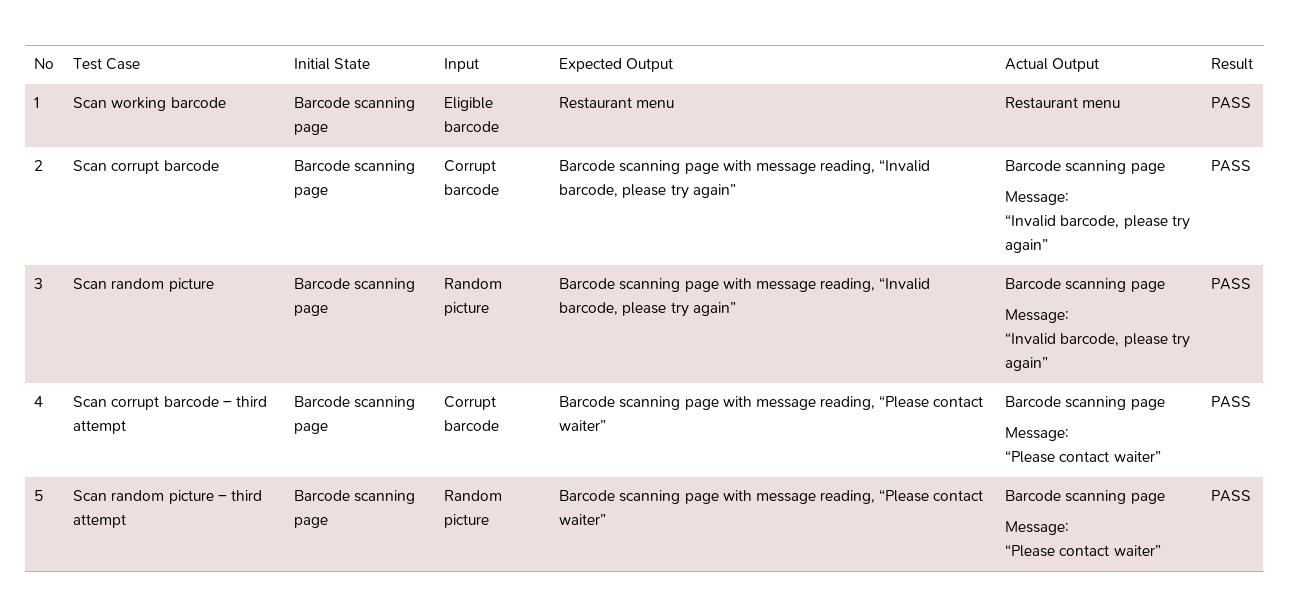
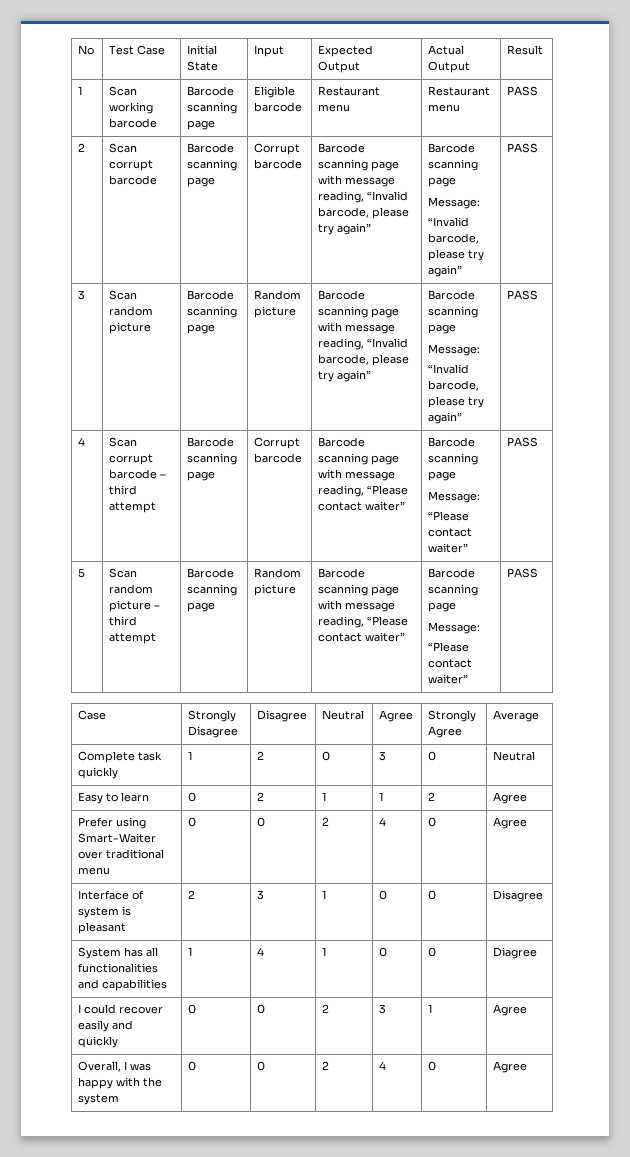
(1252, 496) none -> [78,710,107,720] [188,710,237,722] [188,726,239,738] [257,710,308,722] [322,710,365,720] [379,710,414,722] [428,710,477,722] [428,726,463,738] [493,710,540,722] [78,751,163,763] [78,767,119,779] [188,751,194,760] [257,751,265,760] [322,751,331,761] [379,751,387,761] [428,751,437,761] [493,751,536,761] [78,792,150,804] [188,792,197,802] [257,792,265,801] [322,792,328,801] [379,792,385,801] [428,792,436,801] [493,792,528,804] [78,817,147,829] [78,833,157,843] [78,849,165,859] [78,867,111,875] [188,817,197,827] [257,817,266,827] [322,817,330,826] [379,817,387,826] [428,817,437,827] [493,817,528,829] [78,890,145,900] [78,906,132,918] [78,922,127,934] [188,890,196,899] [257,890,265,900] [322,890,328,899] [379,890,388,900] [428,890,437,900] [493,890,544,902] [78,947,159,959] [78,963,159,973] [78,979,168,991] [188,947,194,956] [257,947,265,956] [322,947,328,956] [379,947,388,957] [428,947,437,957] [493,947,538,959] [78,1004,164,1014] [78,1020,134,1032] [78,1036,119,1048] [188,1004,197,1014] [257,1004,266,1014] [322,1004,330,1013] [379,1004,387,1014] [428,1004,434,1013] [493,1004,528,1016] [78,1061,152,1072] [78,1077,163,1089] [78,1094,120,1105] [188,1061,197,1071] [257,1061,266,1071] [322,1061,330,1070] [379,1061,387,1070] [428,1061,437,1071] [493,1061,528,1073] // Case | Strongly Disagree | Disagree | Neutral | Agree | Strongly Agree | Average // Complete task quickly | 1 | 2 | 0 | 3 | 0 | Neutral // Easy to learn | 0 | 2 | 1 | 1 | 2 | Agree // Prefer using Smart-Waiter over traditional menu | 0 | 0 | 2 | 4 | 0 | Agree // Interface of system is pleasant | 2 | 3 | 1 | 0 | 0 | Disagree // System has all functionalities and capabilities | 1 | 4 | 1 | 0 | 0 | Diagree // I could recover easily and quickly | 0 | 0 | 2 | 3 | 1 | Agree // Overall, I was happy with the system | 0 | 0 | 2 | 4 | 0 | Agree

